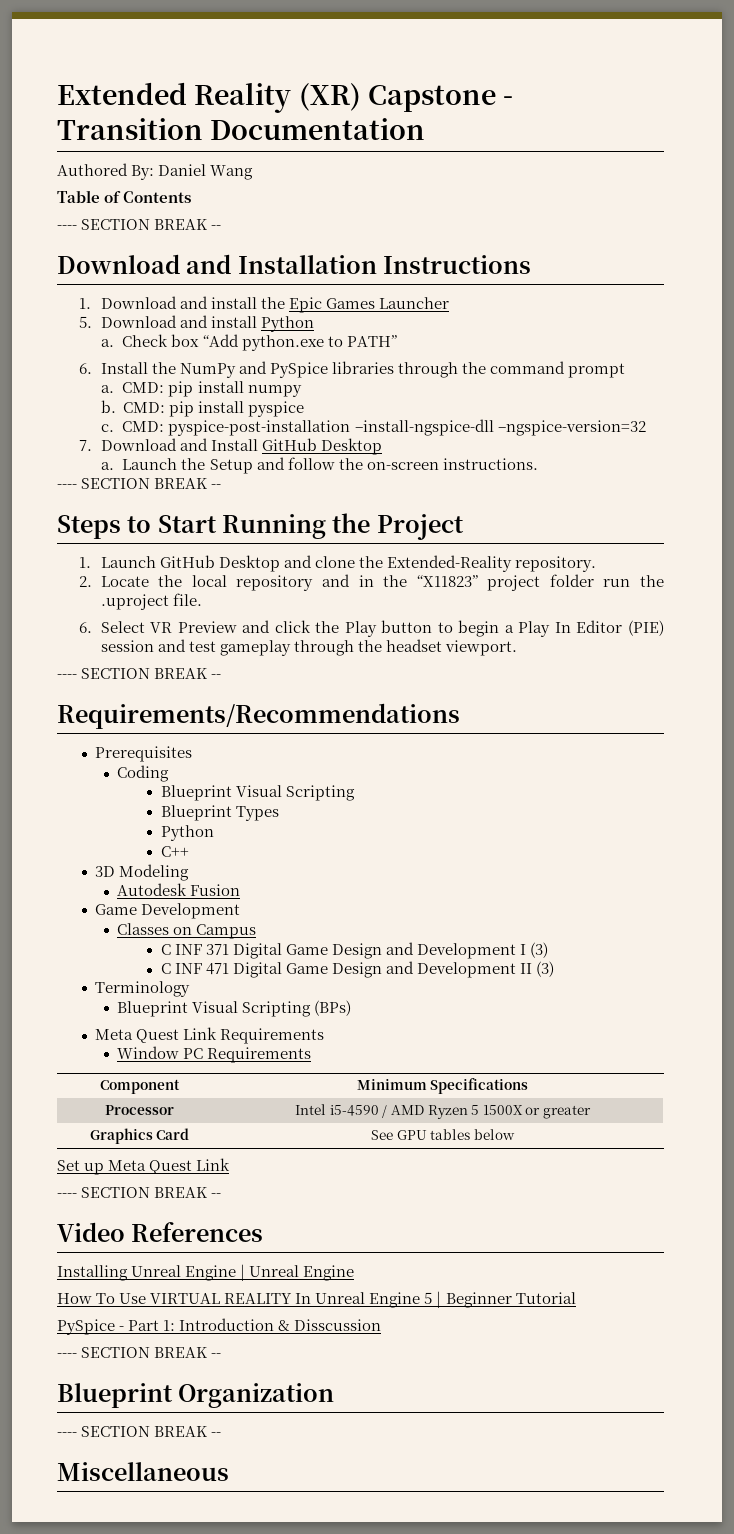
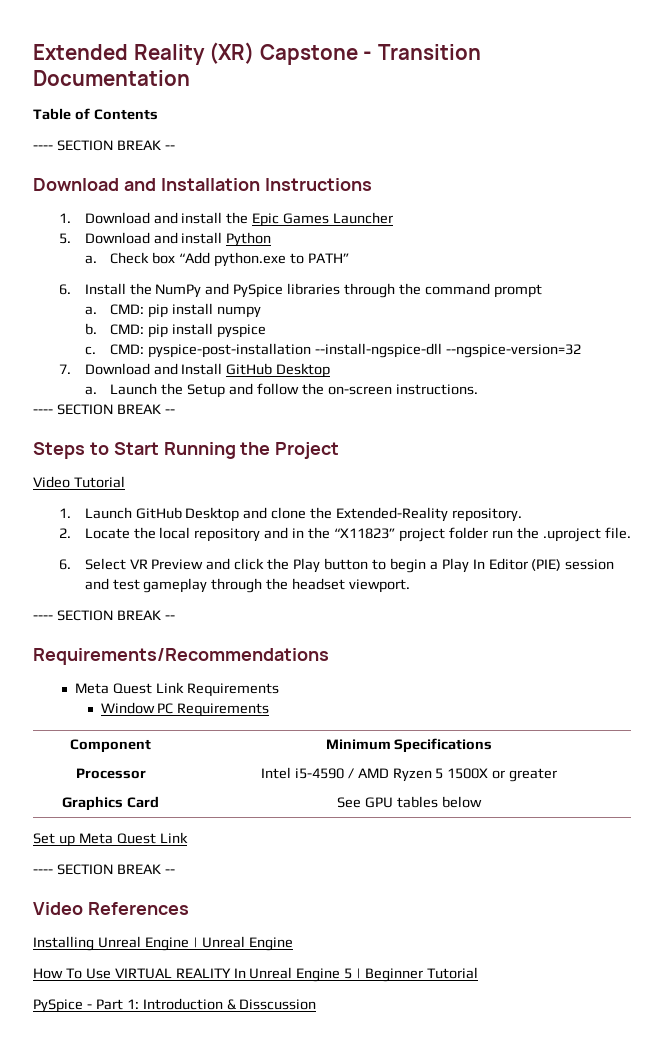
[57,163,254,180] // Authored By: Daniel Wang -> (190, 78) none
[354,419,646,436] –install-ngspice-dll –ngspice-version=32 -> [315,343,582,358] --install-ngspice-dll --ngspice-version=32
(464, 527) none -> [33,476,125,488] // Video Tutorial
[95,746,193,762] [117,765,170,782] [160,785,355,801] [160,805,279,821] [160,825,214,841] [160,846,189,857] [95,864,190,881] [117,883,241,896] [95,903,241,919] [117,923,257,939] [160,942,549,959] [160,961,555,978] [95,981,191,997] [117,1000,352,1017] // Prerequisites // Coding // Blueprint Visual Scripting // Blueprint Types // Python // C++ // 3D Modeling // Autodesk Fusion // Game Development // Classes on Campus // C INF 371 Digital Game Design and Development I (3) // C INF 471 Digital Game Design and Development II (3) // Terminology // Blueprint Visual Scripting (BPs) -> (329, 656) none
[57,1347,222,1358] [57,1383,335,1408] [57,1426,222,1437] [57,1462,229,1481] // ---- SECTION BREAK -- // Blueprint Organization // ---- SECTION BREAK -- // Miscellaneous -> (317, 1004) none

